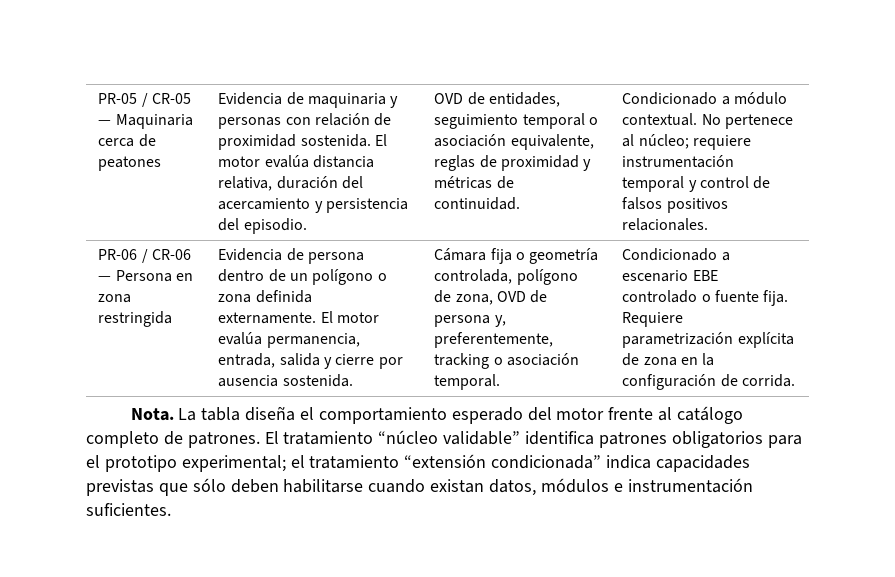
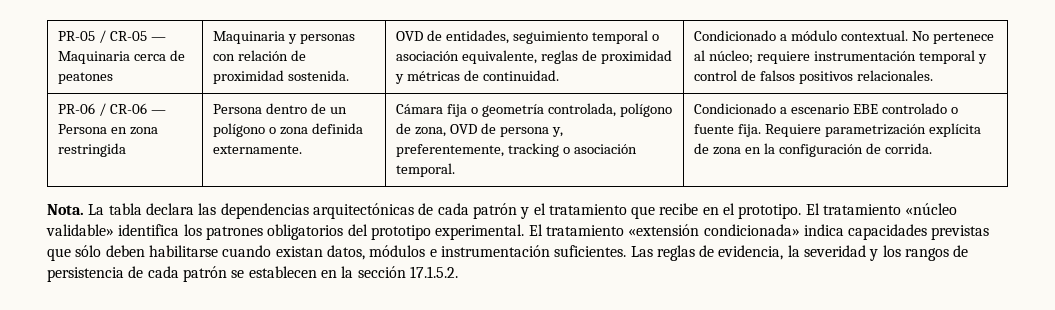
[218,92,386,108] Evidencia de maquinaria -> [213,31,286,44] Maquinaria
[374,134,387,146] [218,155,374,168] [218,176,363,191] [218,198,408,213] [218,218,307,234] El motor evalúa distancia relativa, duración del acercamiento y persistencia del episodio. -> (349, 75) none
[218,248,364,264] Evidencia de persona -> [213,104,263,114] Persona
[320,311,379,323] [218,332,360,348] [218,353,403,369] [218,374,353,387] El motor evalúa permanencia, entrada, salida y cierre por ausencia sostenida. -> (303, 149) none
[245,406,744,424] [86,430,802,448] [86,454,602,472] diseña el comportamiento esperado del motor frente al catálogo completo de patrones. El tratamiento “núcleo validable” identifica patrones obligatorios para el prototipo experimental; el tratamiento “extensión condicionada” -> [145,203,958,219] [46,224,800,240] declara las dependencias arquitectónicas de cada patrón y el tratamiento que recibe en el prototipo. El tratamiento «núcleo validable» identifica los patrones obligatorios del prototipo experimental. El tratamiento «extensión condicionada»
(171, 509) none -> [630,245,969,261] [47,266,458,282] Las reglas de evidencia, la severidad y los rangos de persistencia de cada patrón se establecen en la sección 17.1.5.2.

